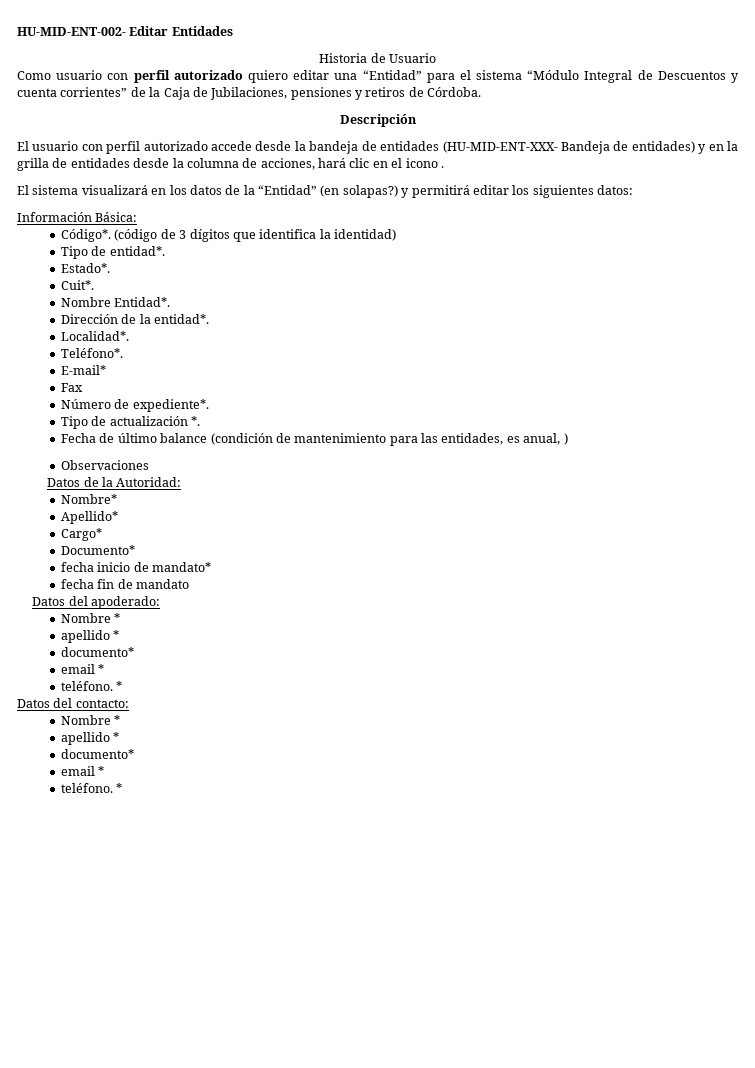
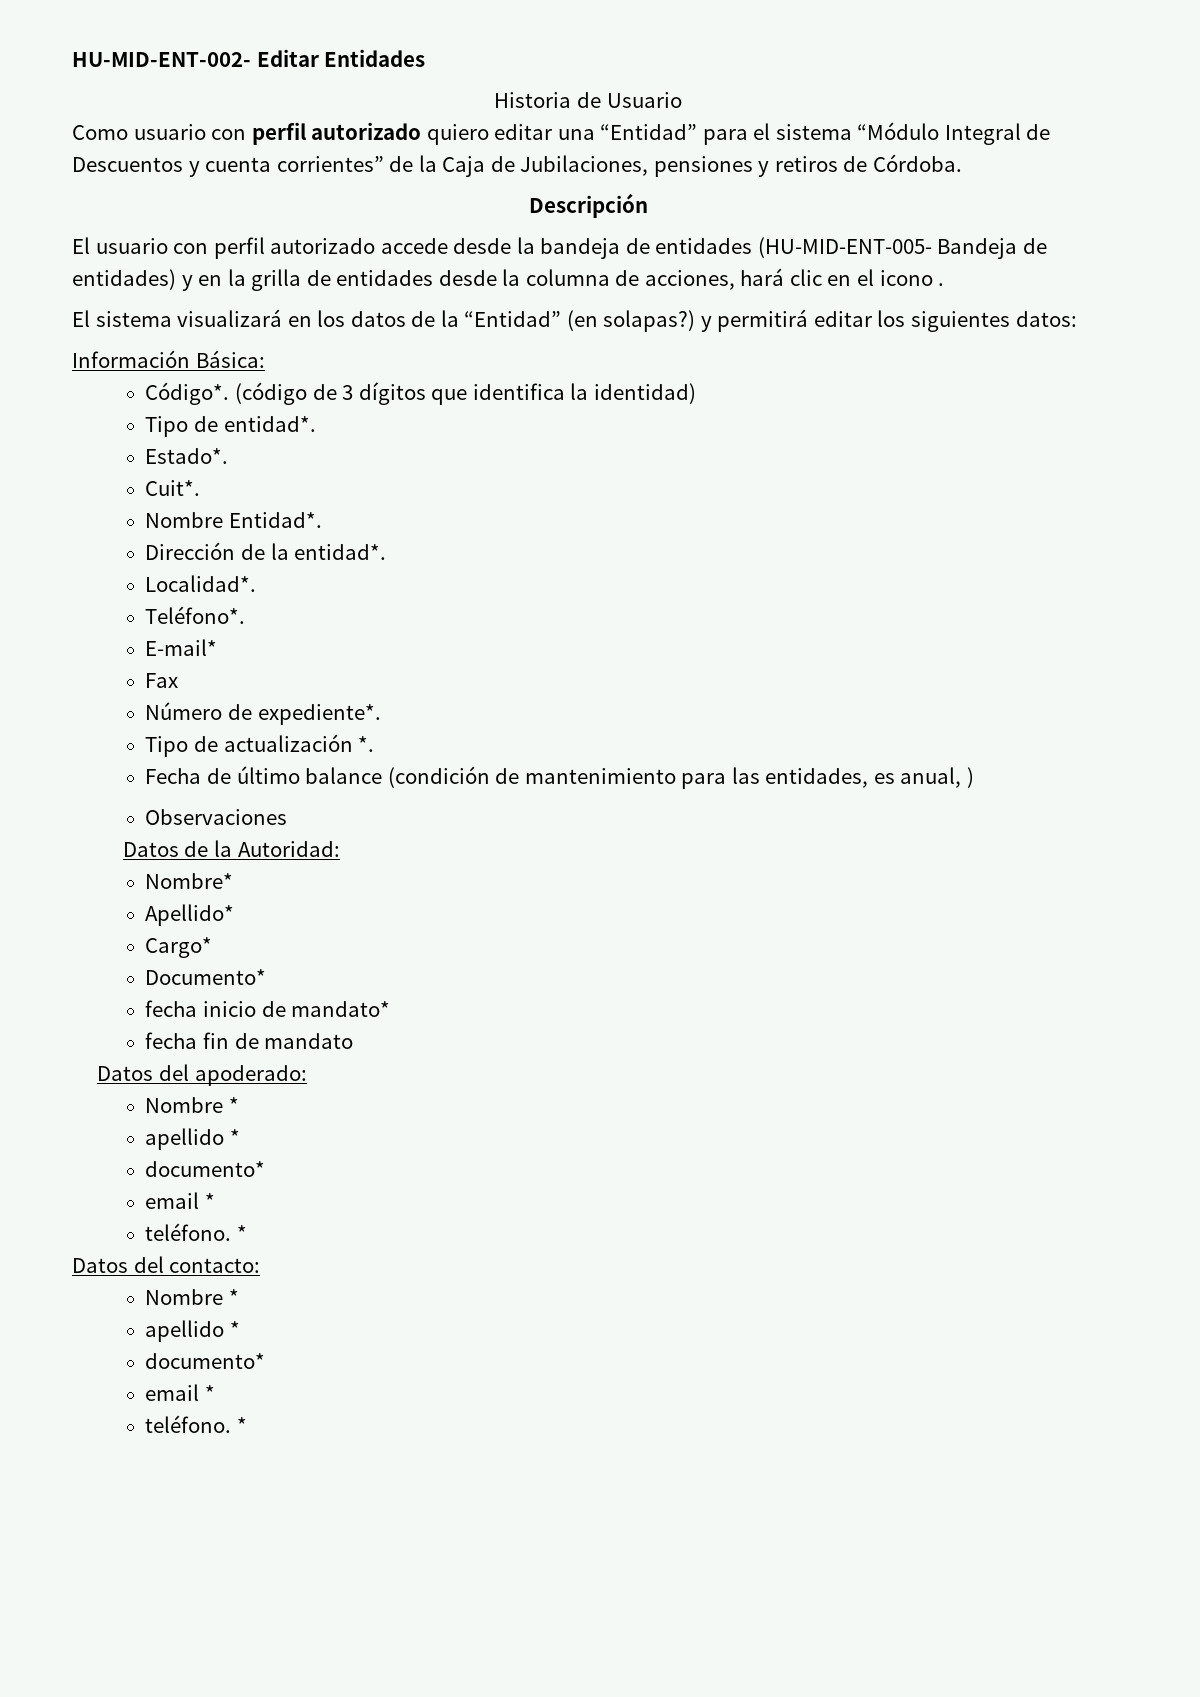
[442,141,558,153] (HU-MID-ENT-XXX- -> [757,237,932,258] (HU-MID-ENT-005-

